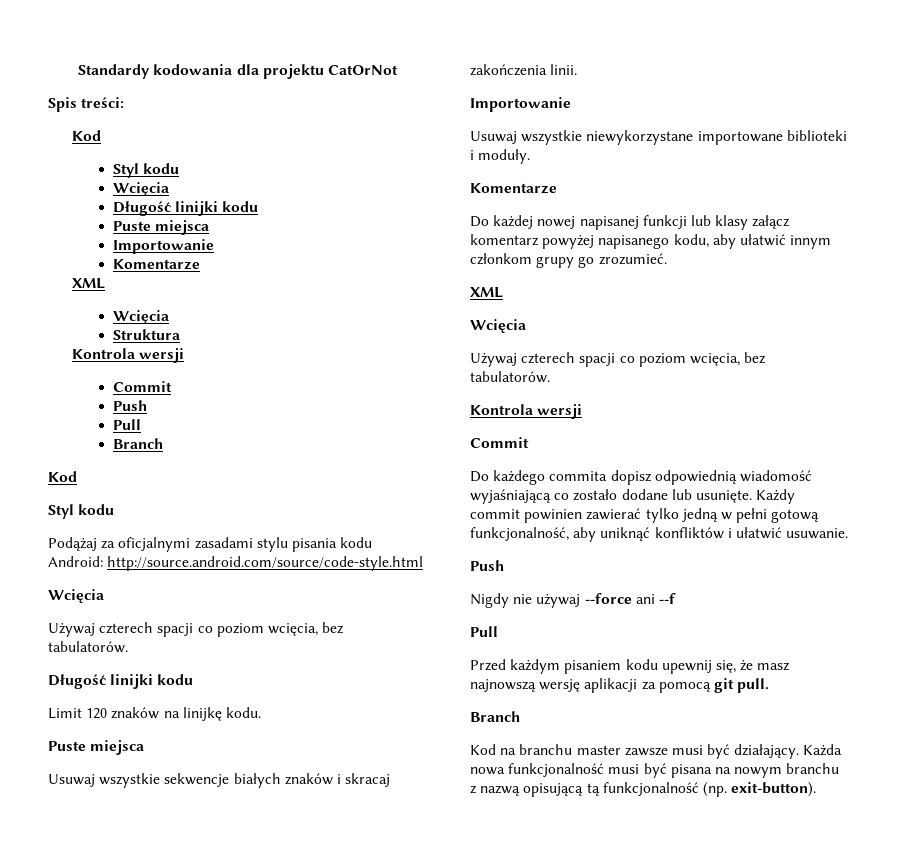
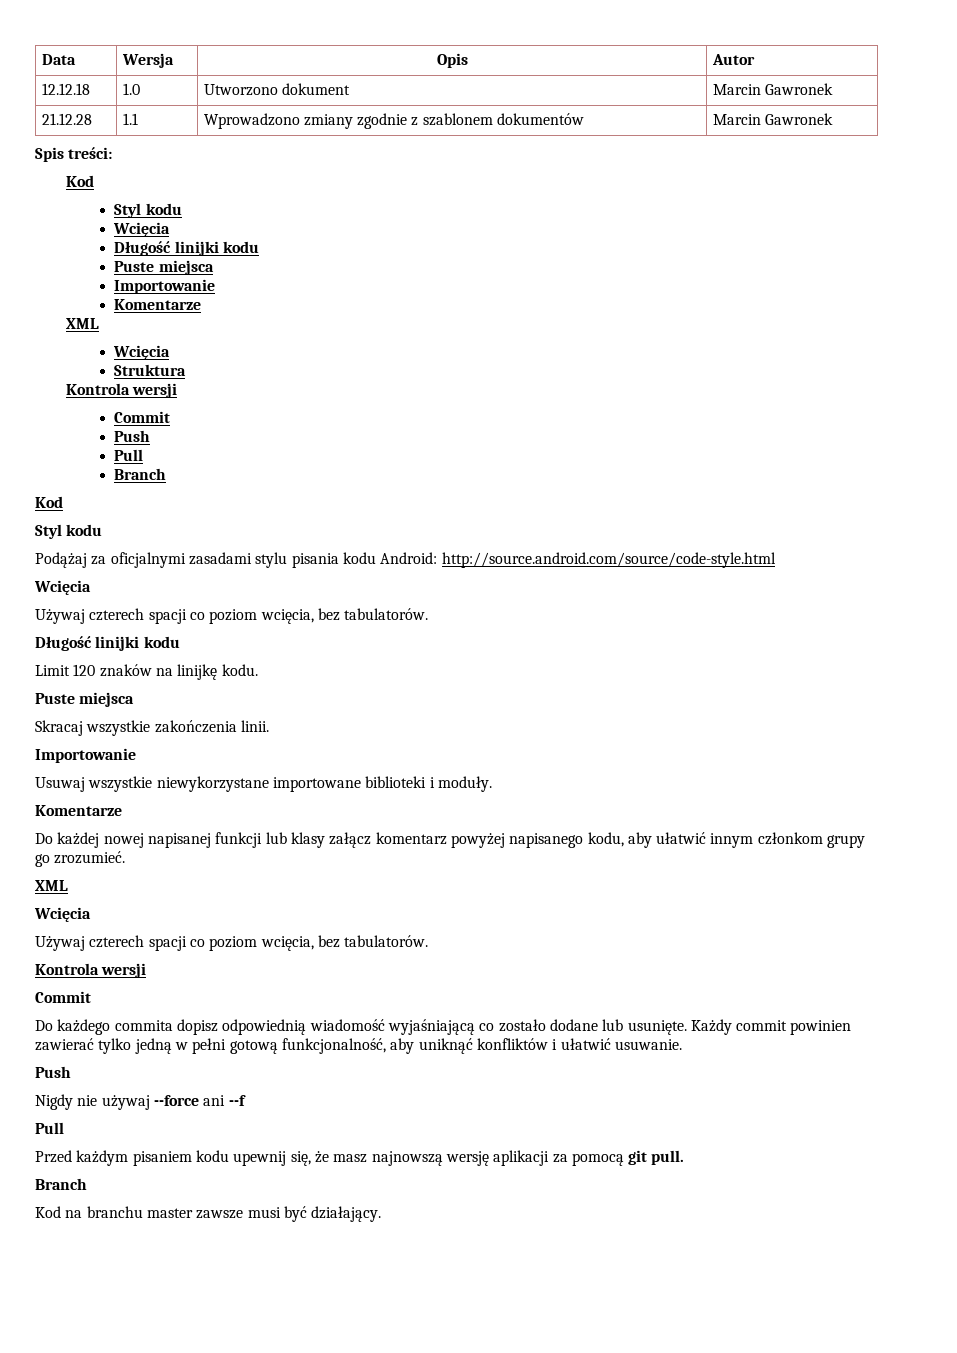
[78,64,398,79] Standardy kodowania dla projektu CatOrNot -> [41,54,76,65] [121,53,174,68] [436,53,468,68] [711,54,755,65] [41,83,90,95] [122,83,140,95] [203,83,350,96] [712,83,833,95] [41,113,92,125] [122,113,138,125] [203,113,585,129] [712,113,833,125] Data | Wersja | Opis | Autor // 12.12.18 | 1.0 | Utworzono dokument | Marcin Gawronek // 21.12.28 | 1.1 | Wprowadzono zmiany zgodnie z szablonem dokumentów | Marcin Gawronek
[48,773,391,788] Usuwaj wszystkie sekwencje białych znaków i skracaj -> [35,720,151,736] Skracaj wszystkie
[803,744,843,756] [470,763,840,778] [470,782,817,797] Każda nowa funkcjonalność musi być pisana na nowym branchu z nazwą opisującą tą funkcjonalność (np. exit-button). -> (382, 1214) none

